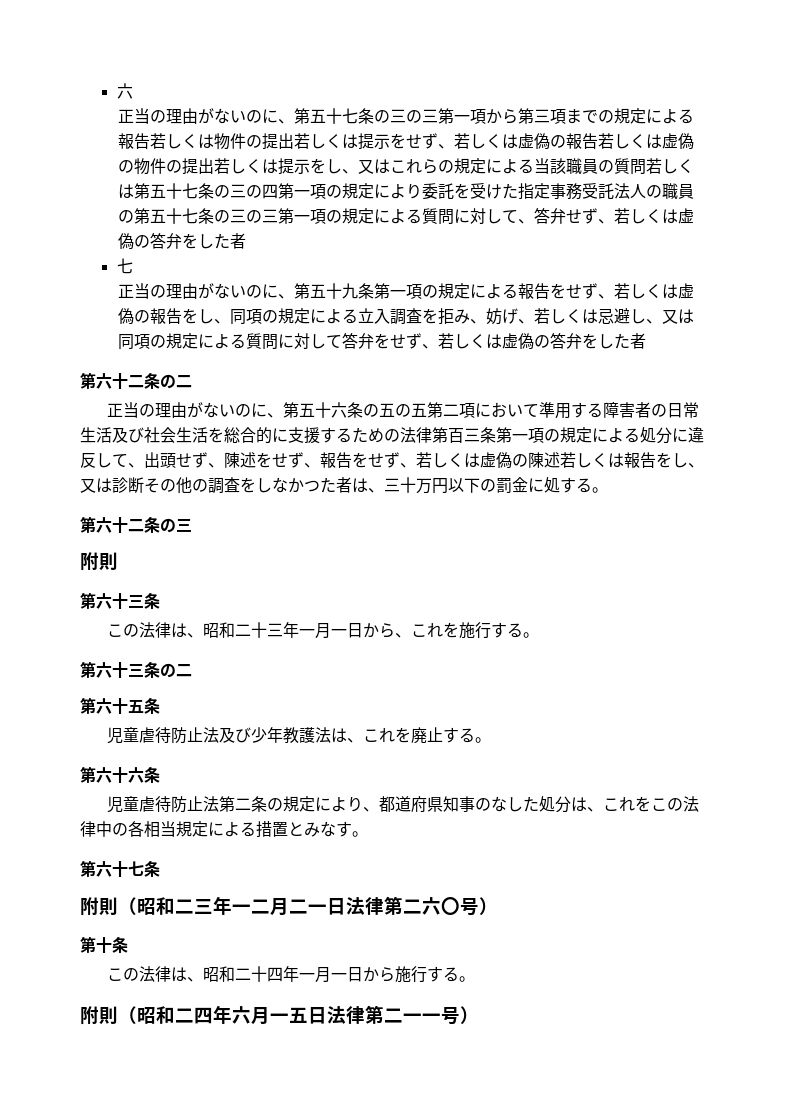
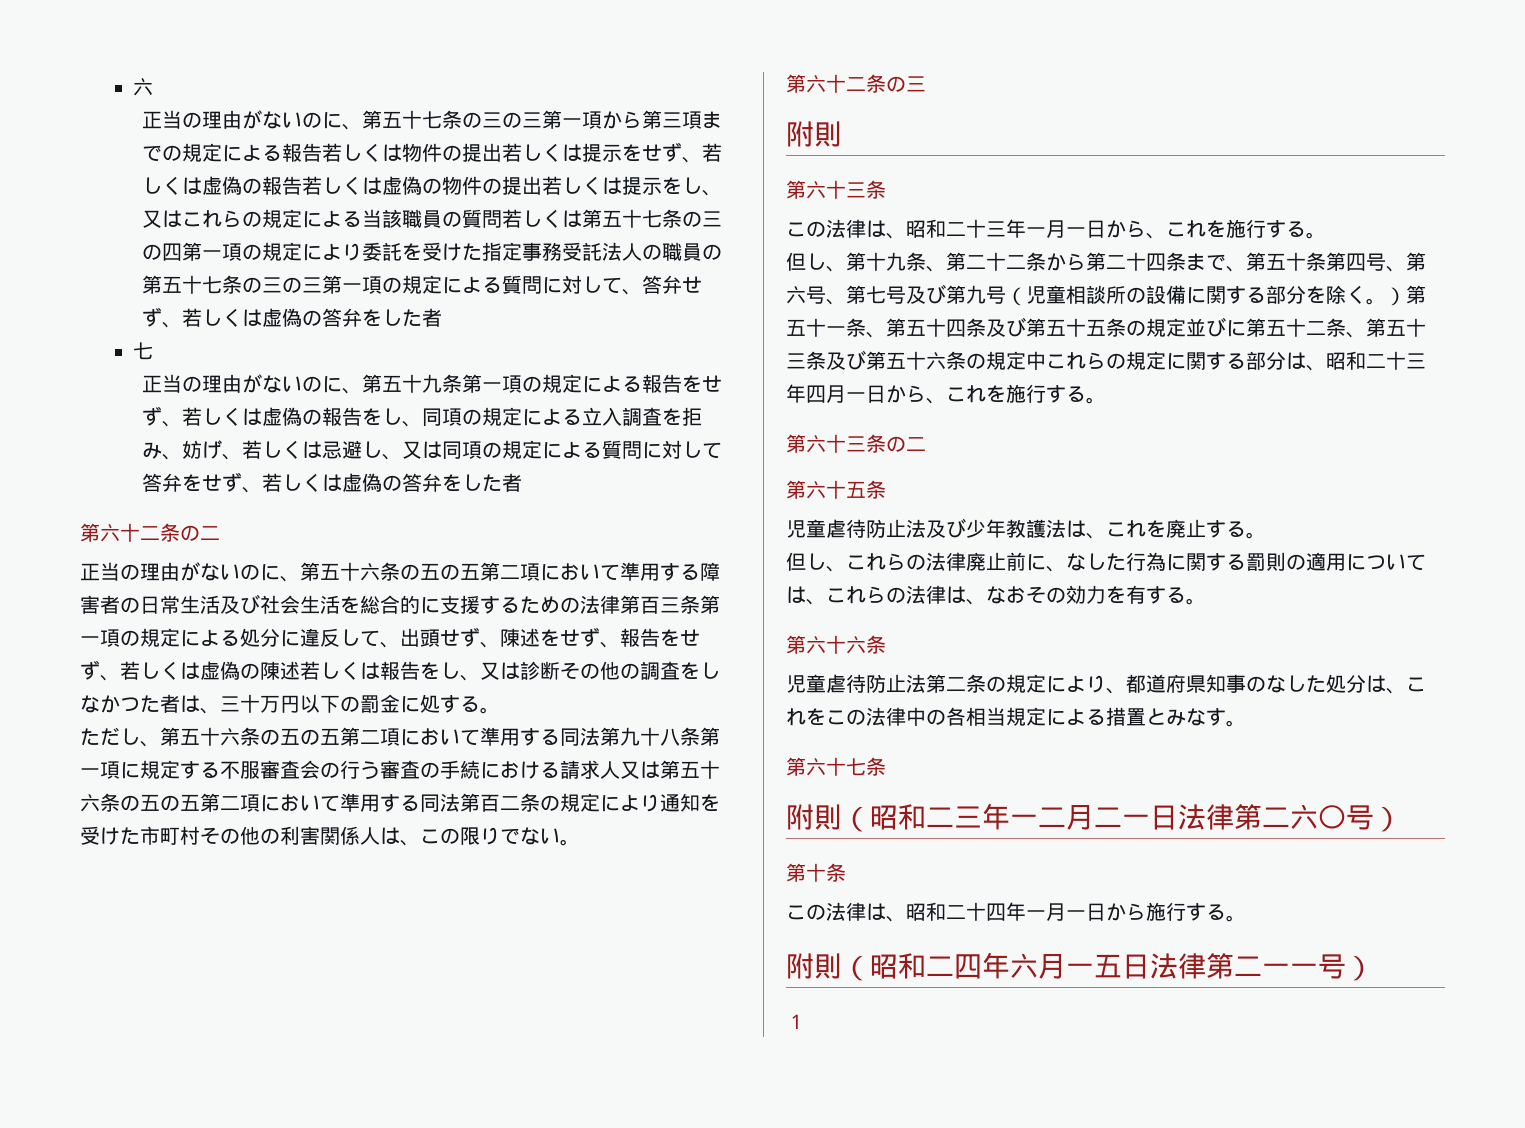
(608, 490) none -> [80,727,720,747] [80,760,720,780] [80,793,720,812] [80,826,580,846] // ただし、第五十六条の五の五第二項において準用する同法第九十八条第一項に規定する不服審査会の行う審査の手続における請求人又は第五十六条の五の五第二項において準用する同法第百二条の規定により通知を受けた市町村その他の利害関係人は、この限りでない。
(540, 635) none -> [786,252,1426,272] [786,284,1426,306] [786,317,1426,338] [786,350,1426,371] [786,384,1106,404] // 但し、第十九条、第二十二条から第二十四条まで、第五十条第四号、第六号、第七号及び第九号（児童相談所の設備に関する部分を除く。）第五十一条、第五十四条及び第五十五条の規定並びに第五十二条、第五十三条及び第五十六条の規定中これらの規定に関する部分は、昭和二十三年四月一日から、これを施行する。
(492, 740) none -> [786,552,1426,572] [786,585,1206,605] // 但し、これらの法律廃止前に、なした行為に関する罰則の適用については、これらの法律は、なおその効力を有する。
(479, 1015) none -> [786,1014,806,1029] // １

